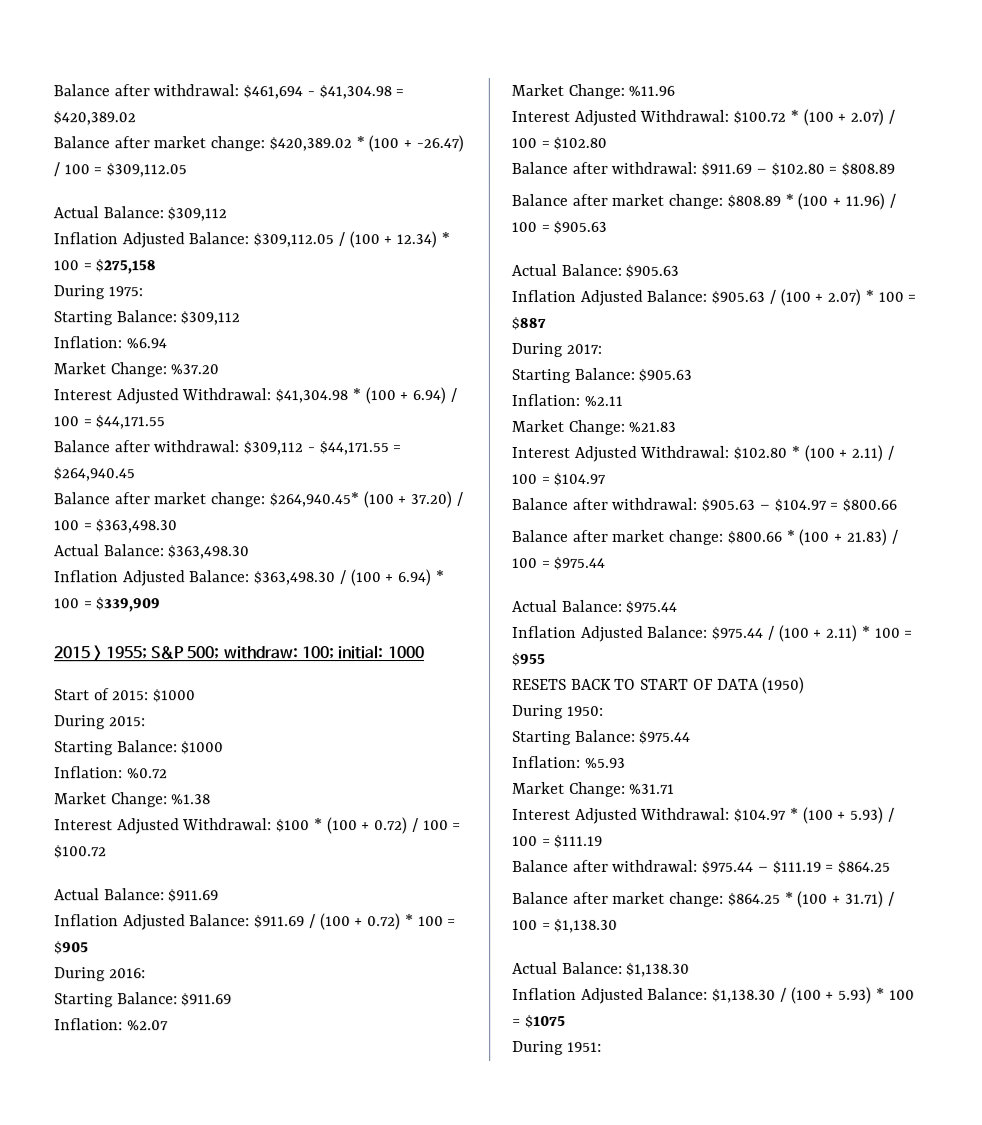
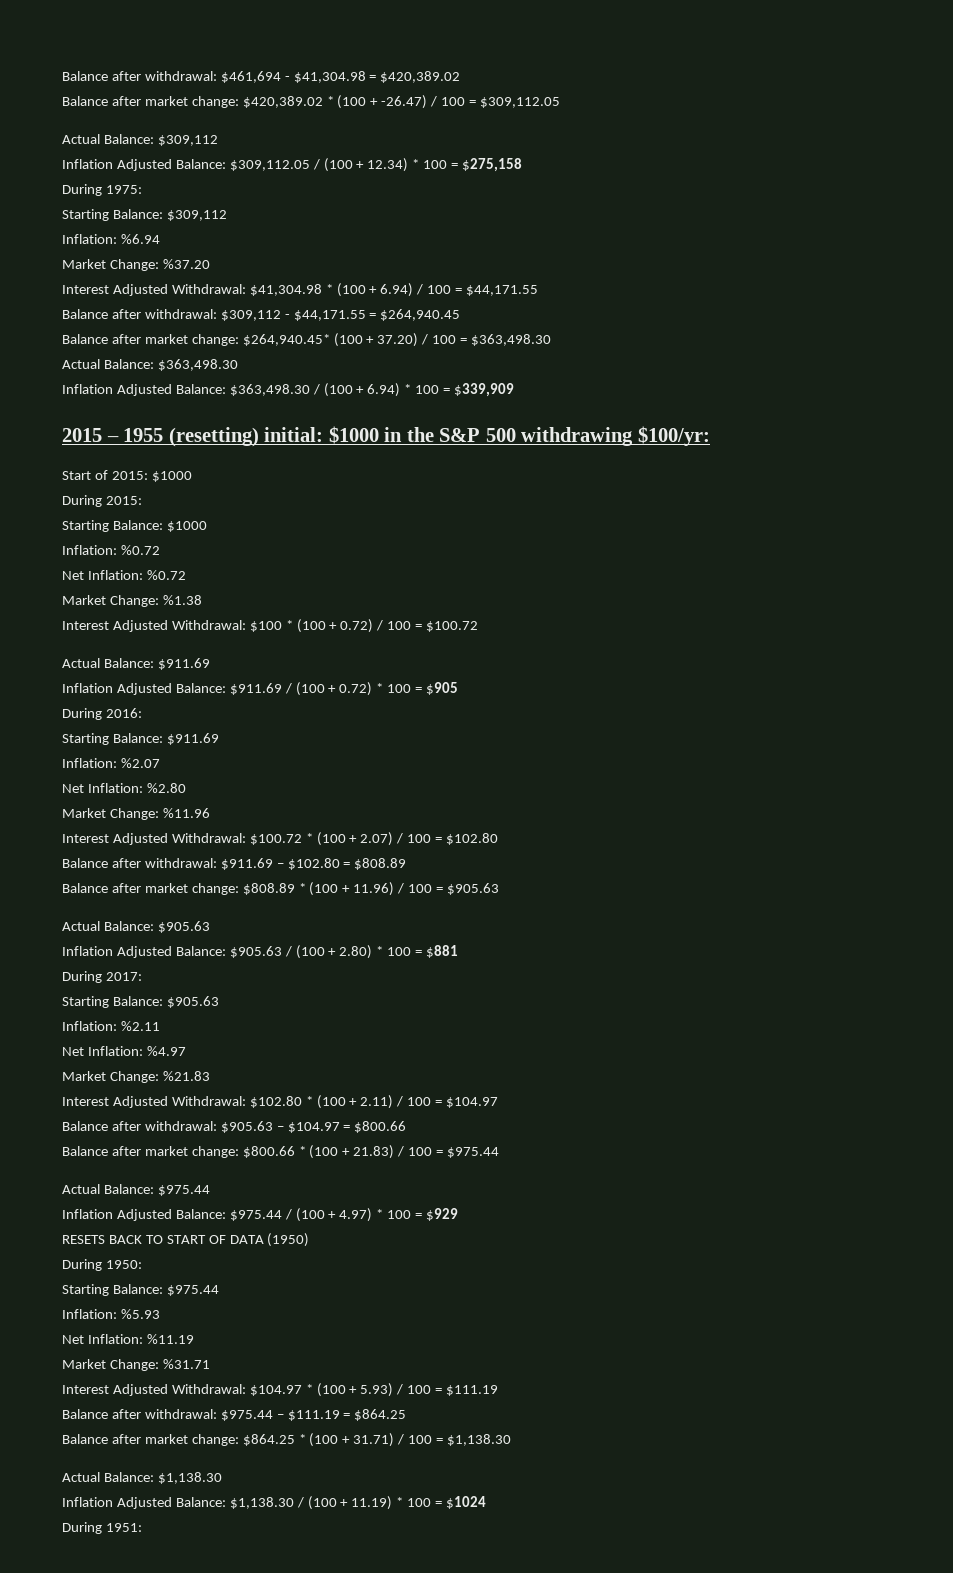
[94,645,425,662] > 1955; S&P 500; withdraw: 100; initial: 1000 -> [106,426,710,447] – 1955 (resetting) initial: $1000 in the S&P 500 withdrawing $100/yr:
(168, 773) none -> [62,570,186,580] // Net Inflation: %0.72
(169, 1025) none -> [62,783,186,793] // Net Inflation: %2.80
[827,288,917,306] [511,316,546,330] 2.07) * 100 = $887 -> [339,945,459,959] 2.80) * 100 = $881
(623, 400) none -> [62,1046,186,1056] // Net Inflation: %4.97
[826,624,914,642] [512,652,546,666] 2.11) * 100 = $955 -> [339,1208,459,1222] 4.97) * 100 = $929
(626, 762) none -> [62,1334,194,1344] // Net Inflation: %11.19
[838,986,915,1004] [512,1014,566,1028] 5.93) * 100 = $1075 -> [351,1496,487,1510] 11.19) * 100 = $1024

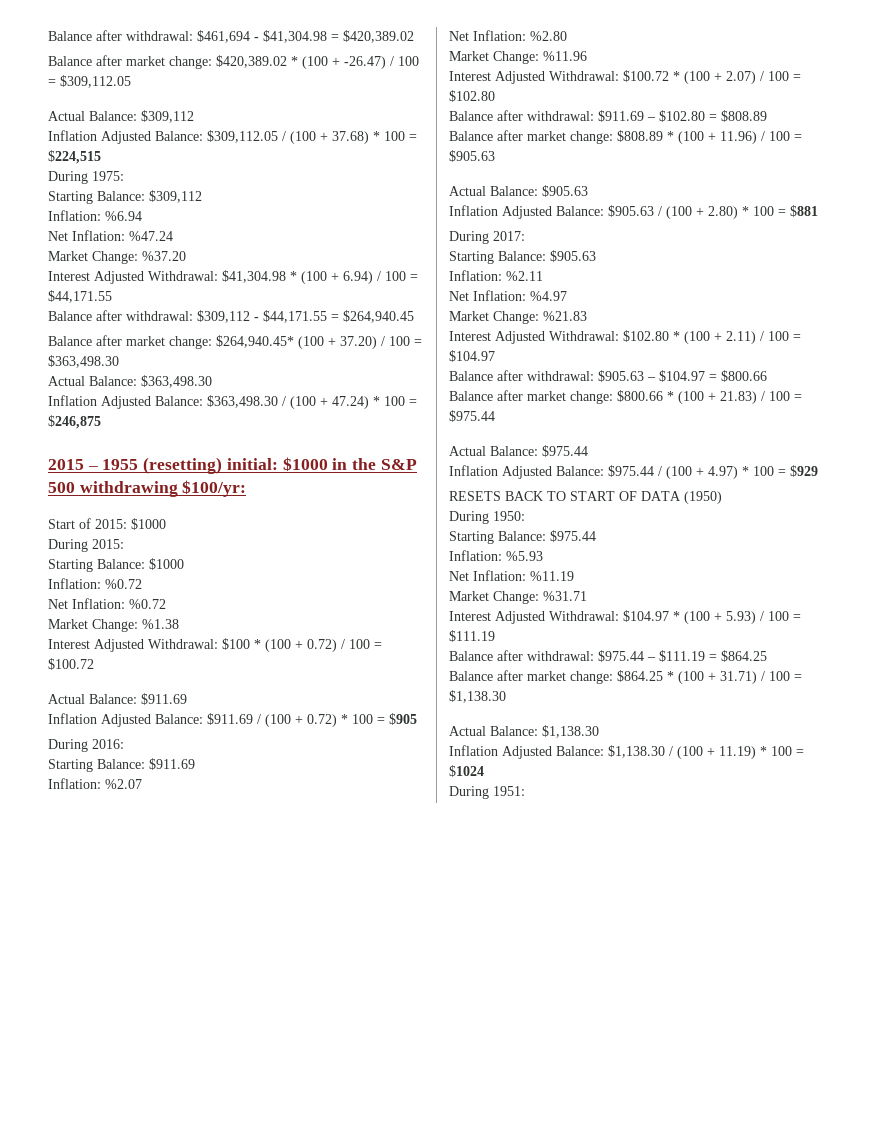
[367,158,523,172] 12.34) * 100 = $275,158 -> [332,131,417,144] [48,150,101,164] 37.68) * 100 = $224,515
(160, 239) none -> [48,230,173,241] // Net Inflation: %47.24
[367,383,515,397] 6.94) * 100 = $339,909 -> [332,396,417,409] [48,415,101,429] 47.24) * 100 = $246,875

